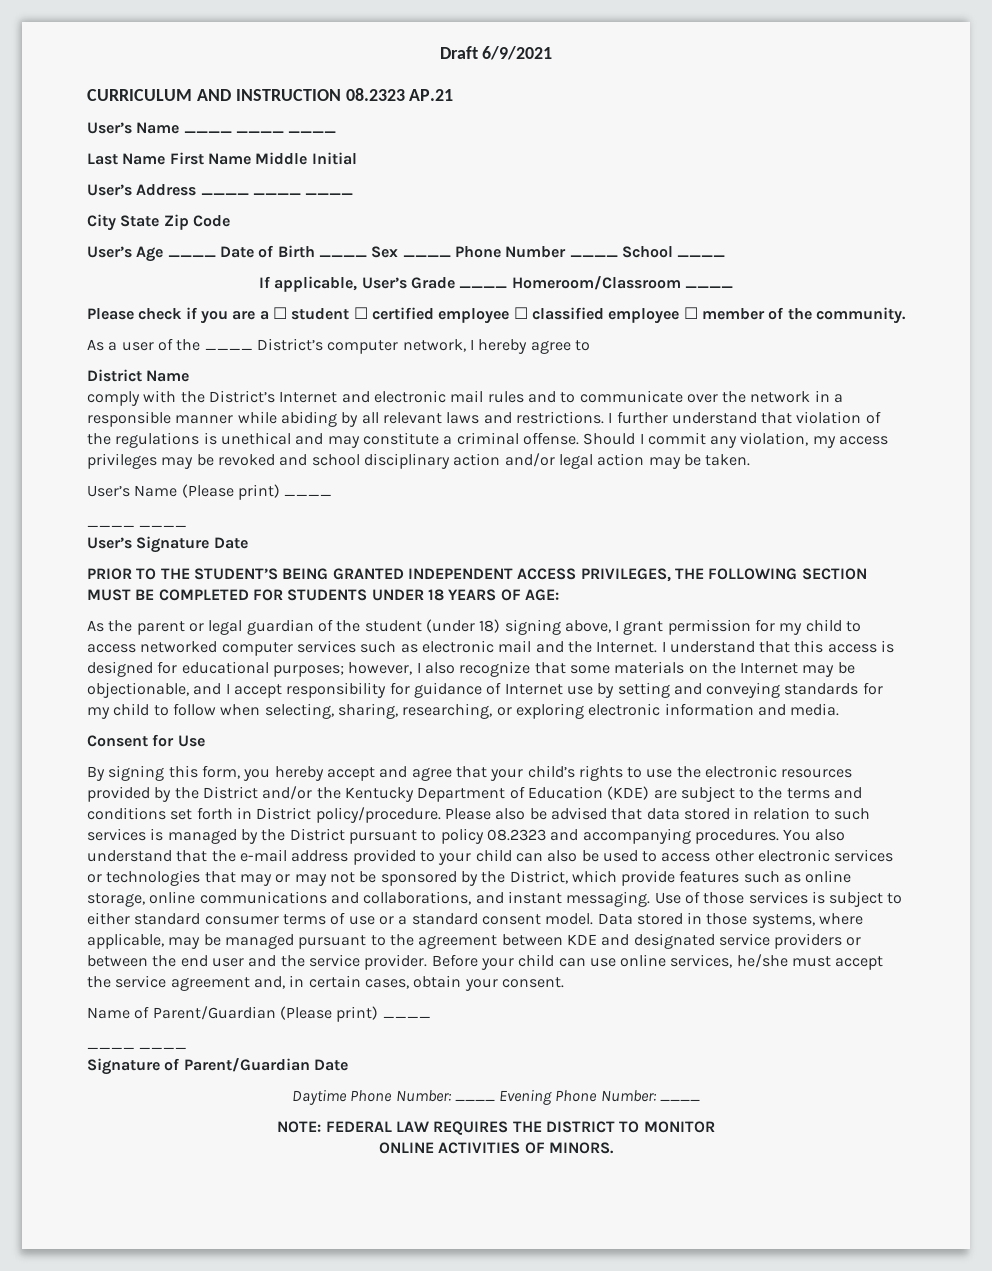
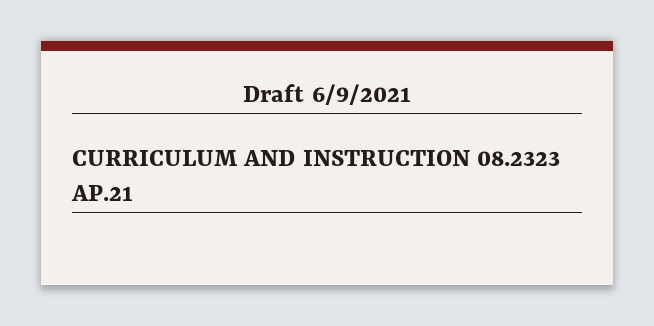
[87,122,337,134] [87,152,357,165] [87,184,354,196] [87,214,230,231] [87,245,726,262] [259,276,733,292] [87,307,906,324] [87,338,590,354] [87,369,190,382] [87,390,844,406] [87,411,881,427] [87,432,889,448] [87,453,751,469] [87,484,333,500] [87,525,188,527] [87,536,248,553] [87,568,867,582] [87,589,559,601] [87,619,862,635] [87,640,895,656] [87,661,855,677] [87,682,883,698] [87,703,840,719] [87,734,205,747] [87,765,853,781] [87,786,863,802] [87,807,871,823] [87,828,846,844] [87,849,894,865] [87,870,852,886] [87,891,903,907] [87,912,864,928] [87,933,862,949] [87,954,884,970] [87,975,564,991] [87,1006,431,1022] [87,1047,188,1049] [87,1058,348,1075] [291,1089,701,1105] [277,1121,715,1135] [379,1142,614,1154] // User’s Name ____ ____ ____ // Last Name First Name Middle Initial // User’s Address ____ ____ ____ // City State Zip Code // User’s Age ____ Date of Birth ____ Sex ____ Phone Number ____ School ____ // If applicable, User’s Grade ____ Homeroom/Classroom ____ // Please check if you are a ☐ student ☐ certified employee ☐ classified employee ☐ member of the community. // As a user of the ____ District’s computer network, I hereby agree to // District Name // comply with the District’s Internet and electronic mail rules and to communicate over the network in a responsible manner while abiding by all relevant laws and restrictions. I further understand that violation of the regulations is unethical and may constitute a criminal offense. Should I commit any violation, my access privileges may be revoked and school disciplinary action and/or legal action may be taken. // User’s Name (Please print) ____ // ____ ____ // User’s Signature Date // PRIOR TO THE STUDENT’S BEING GRANTED INDEPENDENT ACCESS PRIVILEGES, THE FOLLOWING SECTION MUST BE COMPLETED FOR STUDENTS UNDER 18 YEARS OF AGE: // As the parent or legal guardian of the student (under 18) signing above, I grant permission for my child to access networked computer services such as electronic mail and the Internet. I understand that this access is designed for educational purposes; however, I also recognize that some materials on the Internet may be objectionable, and I accept responsibility for guidance of Internet use by setting and conveying standards for my child to follow when selecting, sharing, researching, or exploring electronic information and media. // Consent for Use // By signing this form, you hereby accept and agree that your child’s rights to use the electronic resources provided by the District and/or the Kentucky Department of Education (KDE) are subject to the terms and conditions set forth in District policy/procedure. Please also be advised that data stored in relation to such services is managed by the District pursuant to policy 08.2323 and accompanying procedures. You also understand that the e-mail address provided to your child can also be used to access other electronic services or technologies that may or may not be sponsored by the District, which provide features such as online storage, online communications and collaborations, and instant messaging. Use of those services is subject to either standard consumer terms of use or a standard consent model. Data stored in those systems, where applicable, may be managed pursuant to the agreement between KDE and designated service providers or between the end user and the service provider. Before your child can use online services, he/she must accept the service agreement and, in certain cases, obtain your consent. // Name of Parent/Guardian (Please print) ____ // ____ ____ // Signature of Parent/Guardian Date // Daytime Phone Number: ____ Evening Phone Number: ____ // NOTE: FEDERAL LAW REQUIRES THE DISTRICT TO MONITOR // ONLINE ACTIVITIES OF MINORS. -> (133, 193) none

